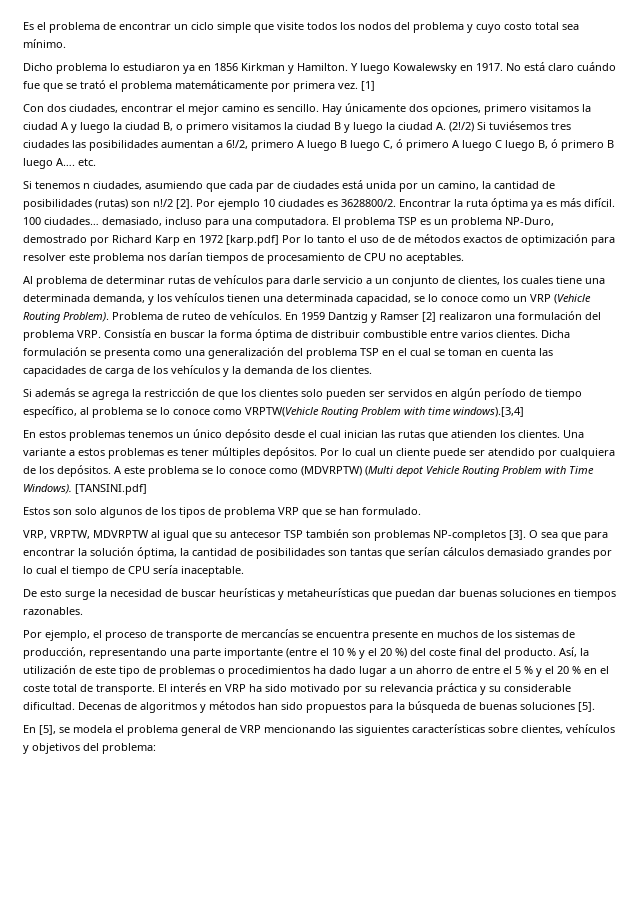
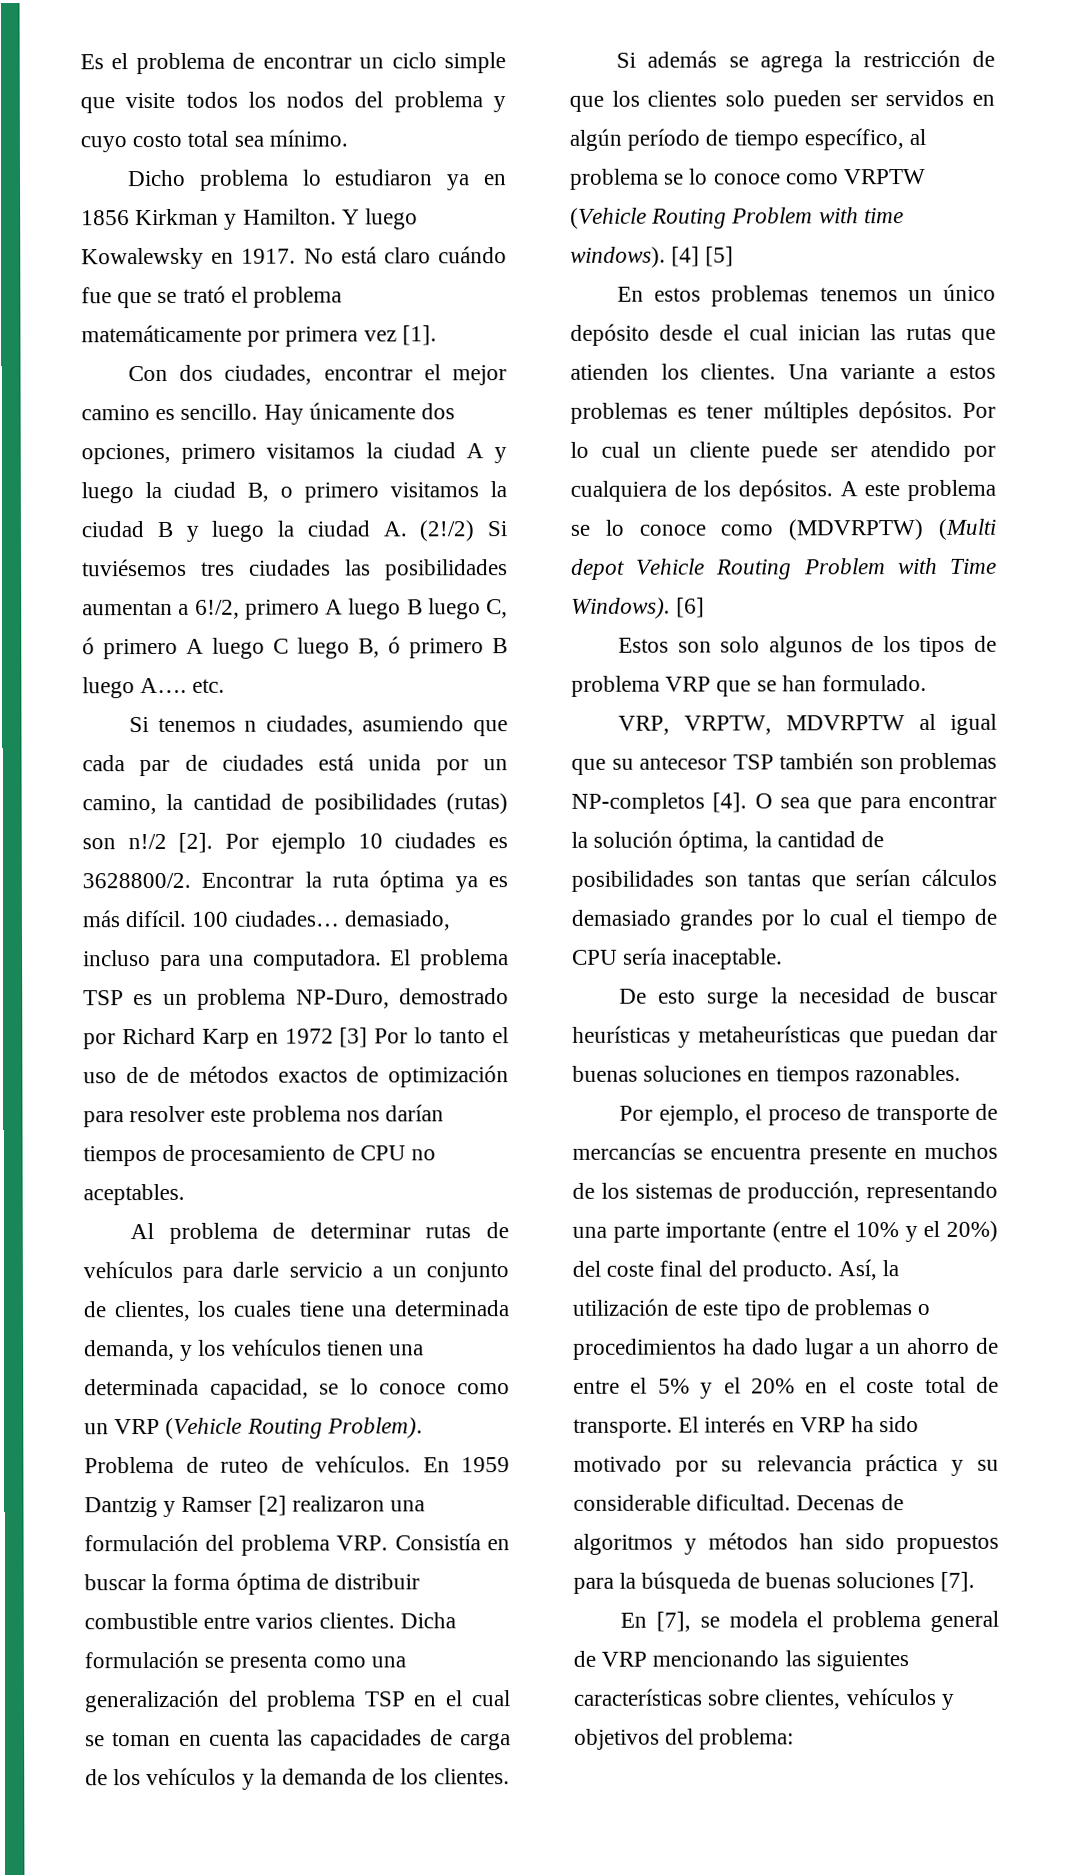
[338,81,375,91] vez. [1] -> [363,325,437,346] vez [1].
[226,235,279,246] [karp.pdf] -> [339,1027,369,1048] [3]
[245,407,319,417] VRPTW(Vehicle -> [843,168,927,185] [570,207,647,229] VRPTW (Vehicle
[453,407,524,417] windows).[3,4] -> [570,246,735,268] windows). [4] [5]
[75,484,147,495] [TANSINI.pdf] -> [676,597,706,618] [6]
[509,530,526,540] [3]. -> [712,792,748,813] [4].
[332,648,407,659] 10 % y el 20 %) -> [855,1220,998,1243] 10% y el 20%)
[515,666,581,677] 5 % y el 20 % -> [657,1377,795,1399] 5% y el 20%
[578,702,595,712] [23,725,56,735] [5]. // En [5], -> [940,1571,976,1592] [620,1611,691,1632] [7]. // En [7],

